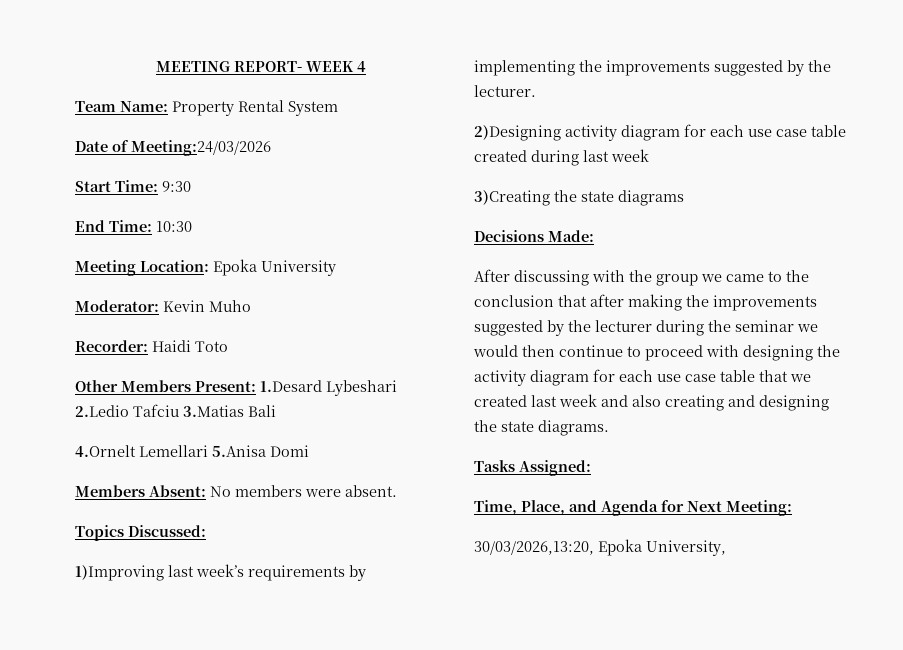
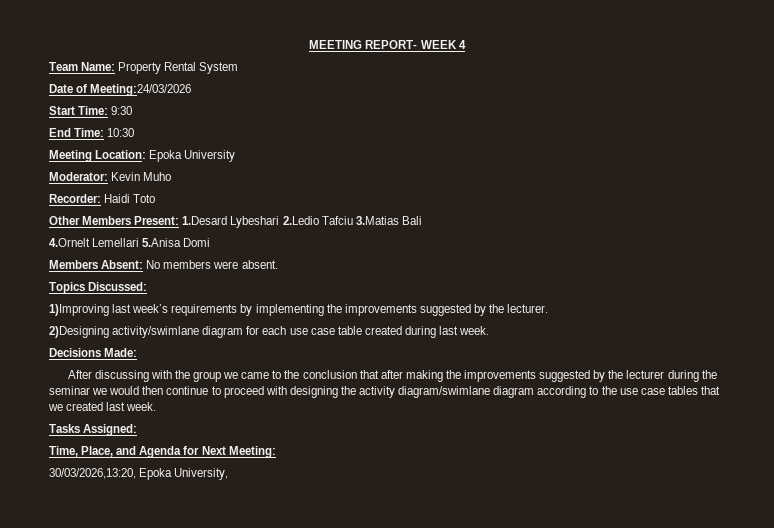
[565,125,617,141] activity -> [112,326,200,338] activity/swimlane
[611,149,649,162] [474,190,684,206] week // 3)Creating the state diagrams -> [459,326,490,335] week.
[530,369,755,386] diagram for each use case table -> [398,386,698,398] diagram/swimlane diagram according to the use case tables
[559,394,829,411] [474,420,609,436] week and also creating and designing the state diagrams. -> [126,402,157,411] week.

